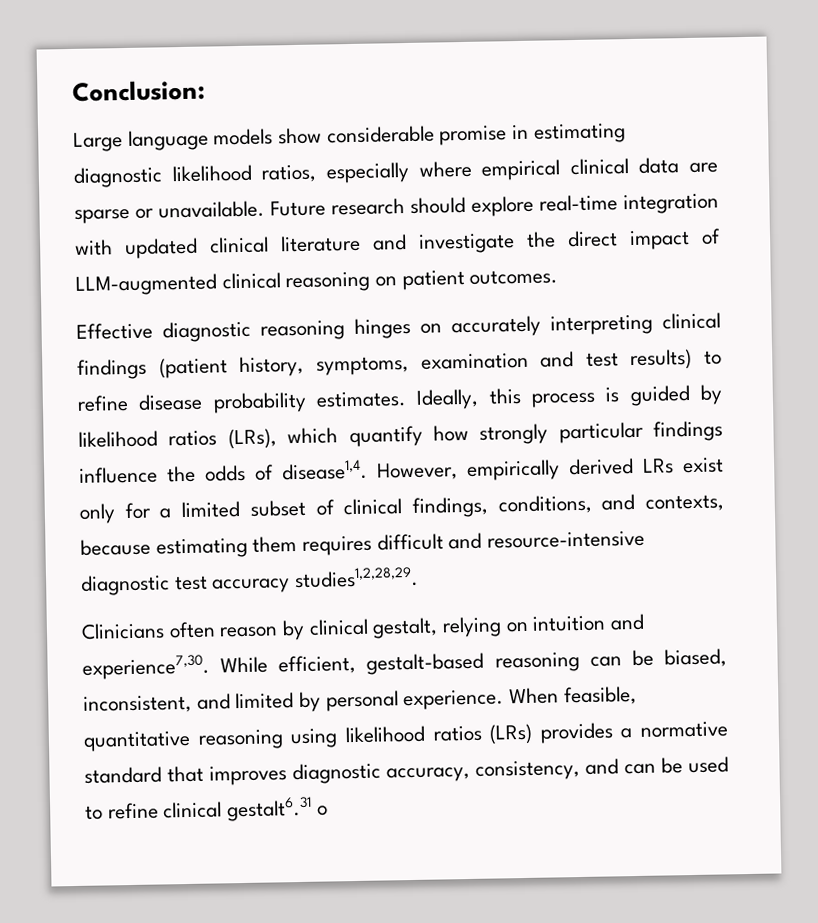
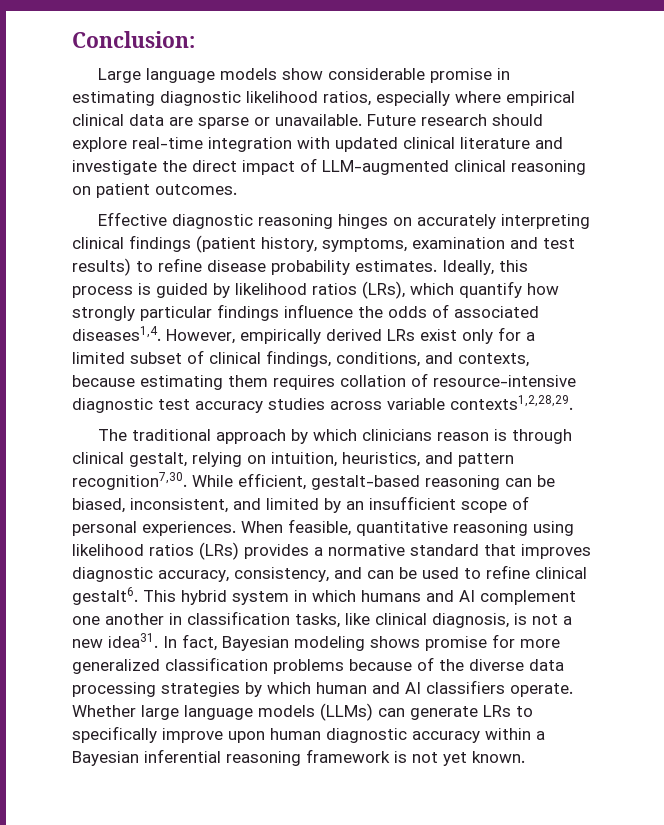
[281,459,368,481] disease1,4. -> [454,306,539,318] [72,326,161,341] associated diseases1,4.
[376,532,483,551] difficult and -> [340,373,428,387] collation of
[294,566,420,589] [81,613,646,641] [82,654,210,680] studies1,2,28,29. // Clinicians often reason by clinical gestalt, relying on intuition and experience7,30. -> [268,395,573,410] [97,429,572,444] [72,452,514,467] [72,472,187,490] studies across variable contexts1,2,28,29. // The traditional approach by which clinicians reason is through clinical gestalt, relying on intuition, heuristics, and pattern recognition7,30.
[325,689,505,712] personal experience. -> [346,496,529,513] [72,521,236,536] an insufficient scope of personal experiences.
[226,796,328,822] gestalt6.31 o -> [72,587,576,605] [72,611,572,628] [72,633,560,651] [72,657,564,674] [72,680,573,697] [72,703,533,721] [72,726,545,743] [72,749,525,766] gestalt6. This hybrid system in which humans and AI complement one another in classification tasks, like clinical diagnosis, is not a new idea31. In fact, Bayesian modeling shows promise for more generalized classification problems because of the diverse data processing strategies by which human and AI classifiers operate. Whether large language models (LLMs) can generate LRs to specifically improve upon human diagnostic accuracy within a Bayesian inferential reasoning framework is not yet known.

